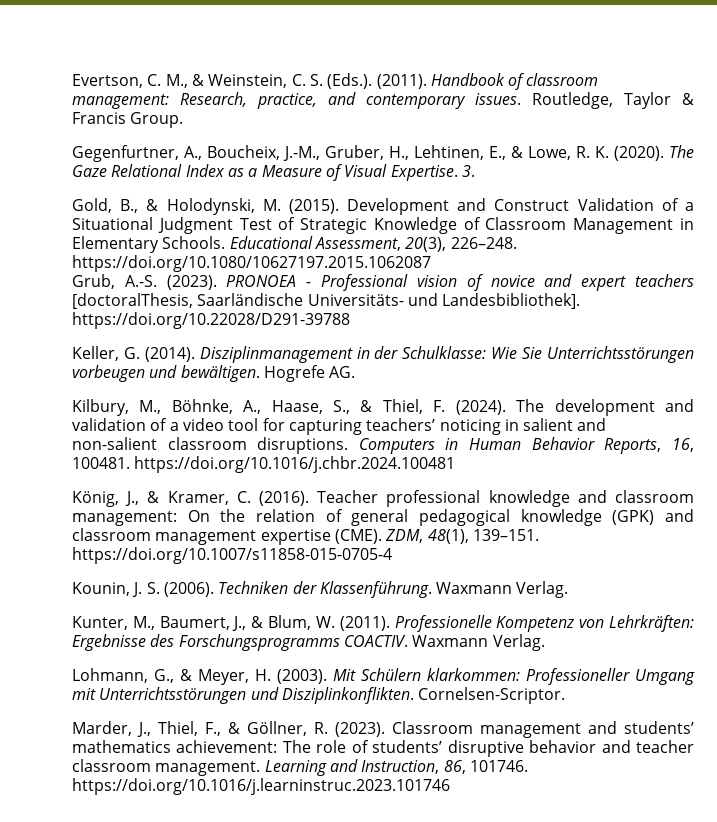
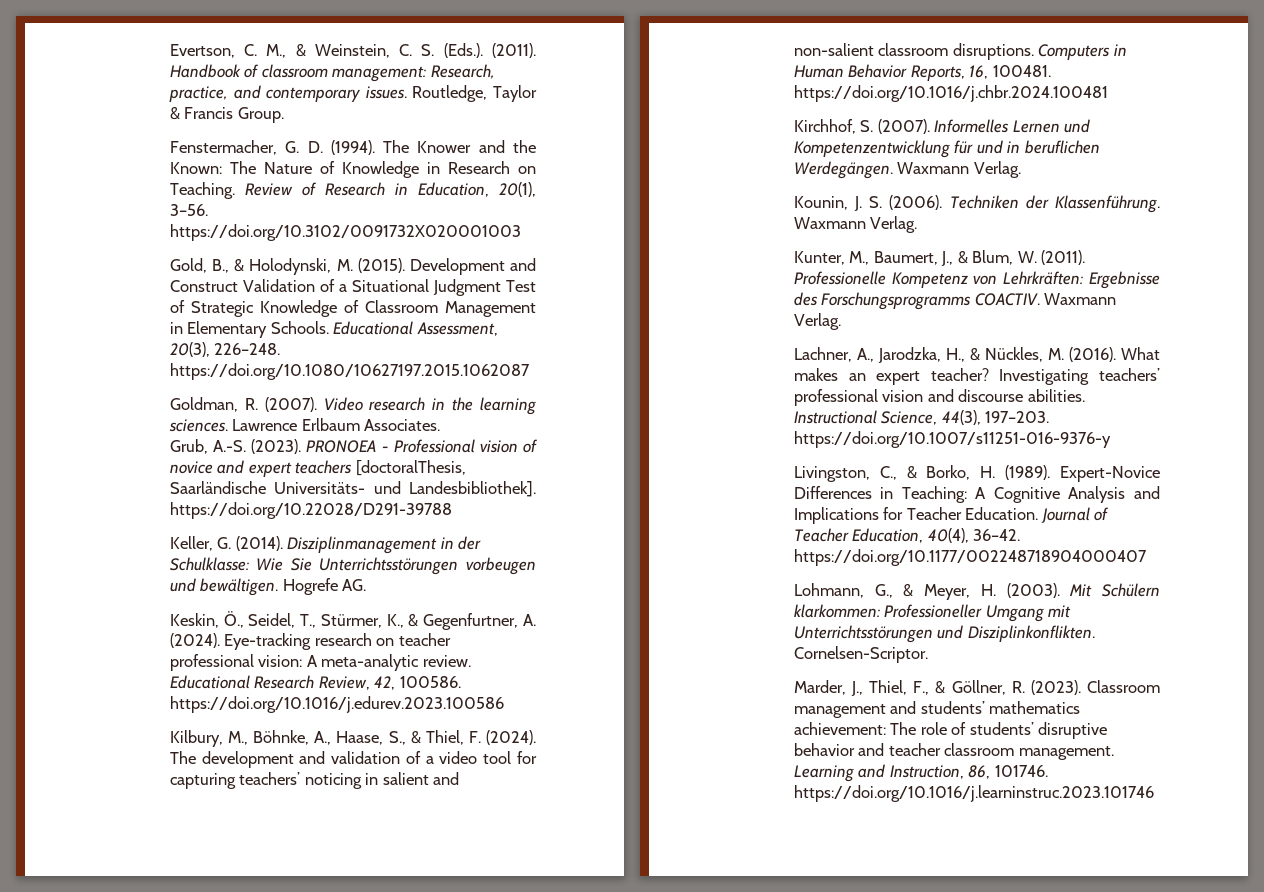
[71,145,694,162] [71,164,475,181] Gegenfurtner, A., Boucheix, J.-M., Gruber, H., Lehtinen, E., & Lowe, R. K. (2020). The Gaze Relational Index as a Measure of Visual Expertise. 3. -> [169,140,536,155] [169,161,536,178] [169,182,536,199] [169,204,208,216] [169,224,521,241] Fenstermacher, G. D. (1994). The Knower and the Known: The Nature of Knowledge in Research on Teaching. Review of Research in Education, 20(1), 3–56. https://doi.org/10.3102/0091732X020001003
(431, 263) none -> [169,397,536,415] [168,418,441,432] // Goldman, R. (2007). Video research in the learning sciences. Lawrence Erlbaum Associates.
(356, 372) none -> [169,611,536,630] [169,633,451,650] [169,654,471,671] [169,675,461,690] [169,696,504,713] // Keskin, Ö., Seidel, T., Stürmer, K., & Gegenfurtner, A. (2024). Eye-tracking research on teacher professional vision: A meta-analytic review. Educational Research Review, 42, 100586. https://doi.org/10.1016/j.edurev.2023.100586
[71,490,694,507] [71,509,694,526] [71,528,539,545] [71,547,392,564] König, J., & Kramer, C. (2016). Teacher professional knowledge and classroom management: On the relation of general pedagogical knowledge (GPK) and classroom management expertise (CME). ZDM, 48(1), 139–151. https://doi.org/10.1007/s11858-015-0705-4 -> [793,119,1091,134] [793,140,1100,158] [793,161,1021,179] Kirchhof, S. (2007). Informelles Lernen und Kompetenzentwicklung für und in beruflichen Werdegängen. Waxmann Verlag.
(545, 642) none -> [793,347,1160,363] [793,368,1161,385] [793,389,1085,406] [793,410,1050,425] [793,431,1111,448] [793,465,1160,482] [793,486,1160,503] [793,507,1109,524] [793,528,1021,543] [793,549,1147,566] // Lachner, A., Jarodzka, H., & Nückles, M. (2016). What makes an expert teacher? Investigating teachers’ professional vision and discourse abilities. Instructional Science, 44(3), 197–203. https://doi.org/10.1007/s11251-016-9376-y // Livingston, C., & Borko, H. (1989). Expert-Novice Differences in Teaching: A Cognitive Analysis and Implications for Teacher Education. Journal of Teacher Education, 40(4), 36–42. https://doi.org/10.1177/002248718904000407

